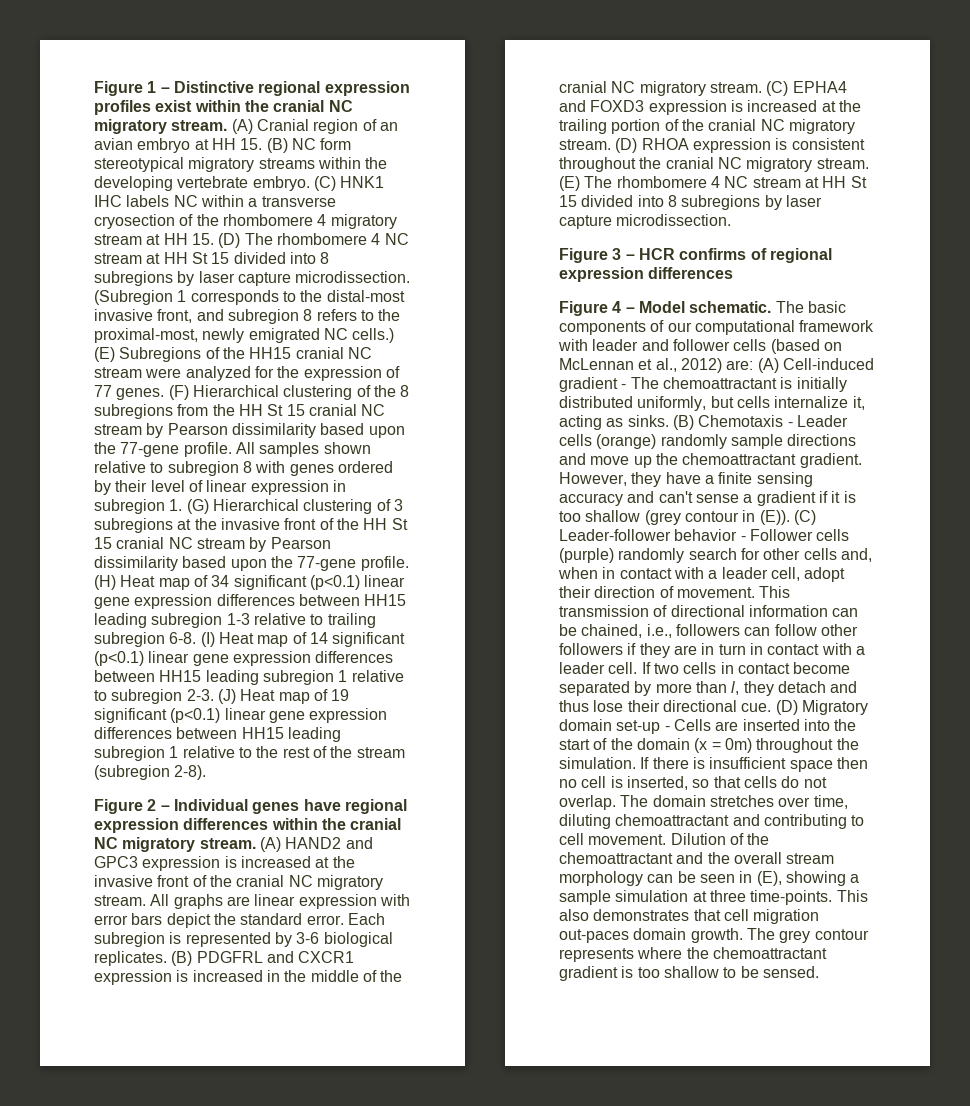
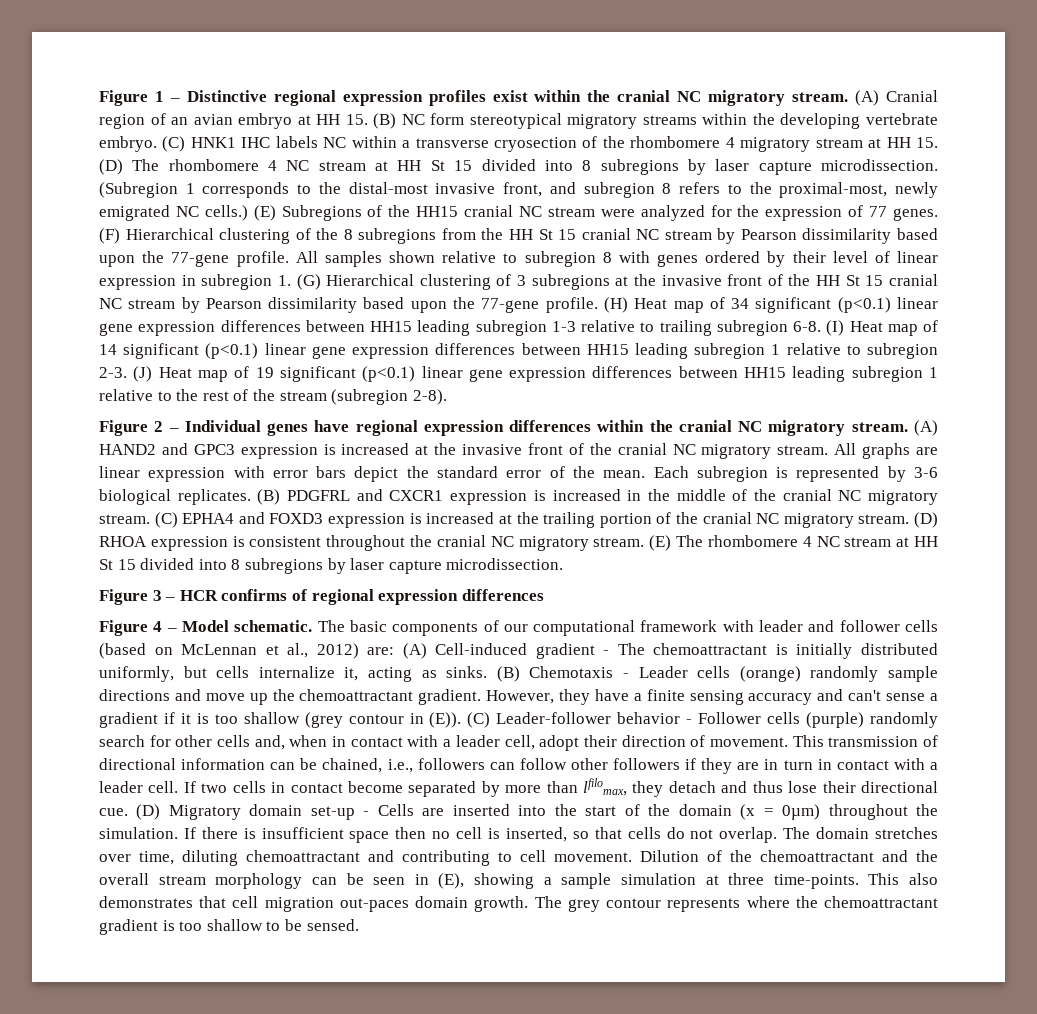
[306,915,344,925] error. -> [506,466,646,478] error of the mean.
[731,681,740,695] l, -> [583,778,628,796] lfilomax,
[724,738,752,753] 0m) -> [782,804,821,820] 0µm)

